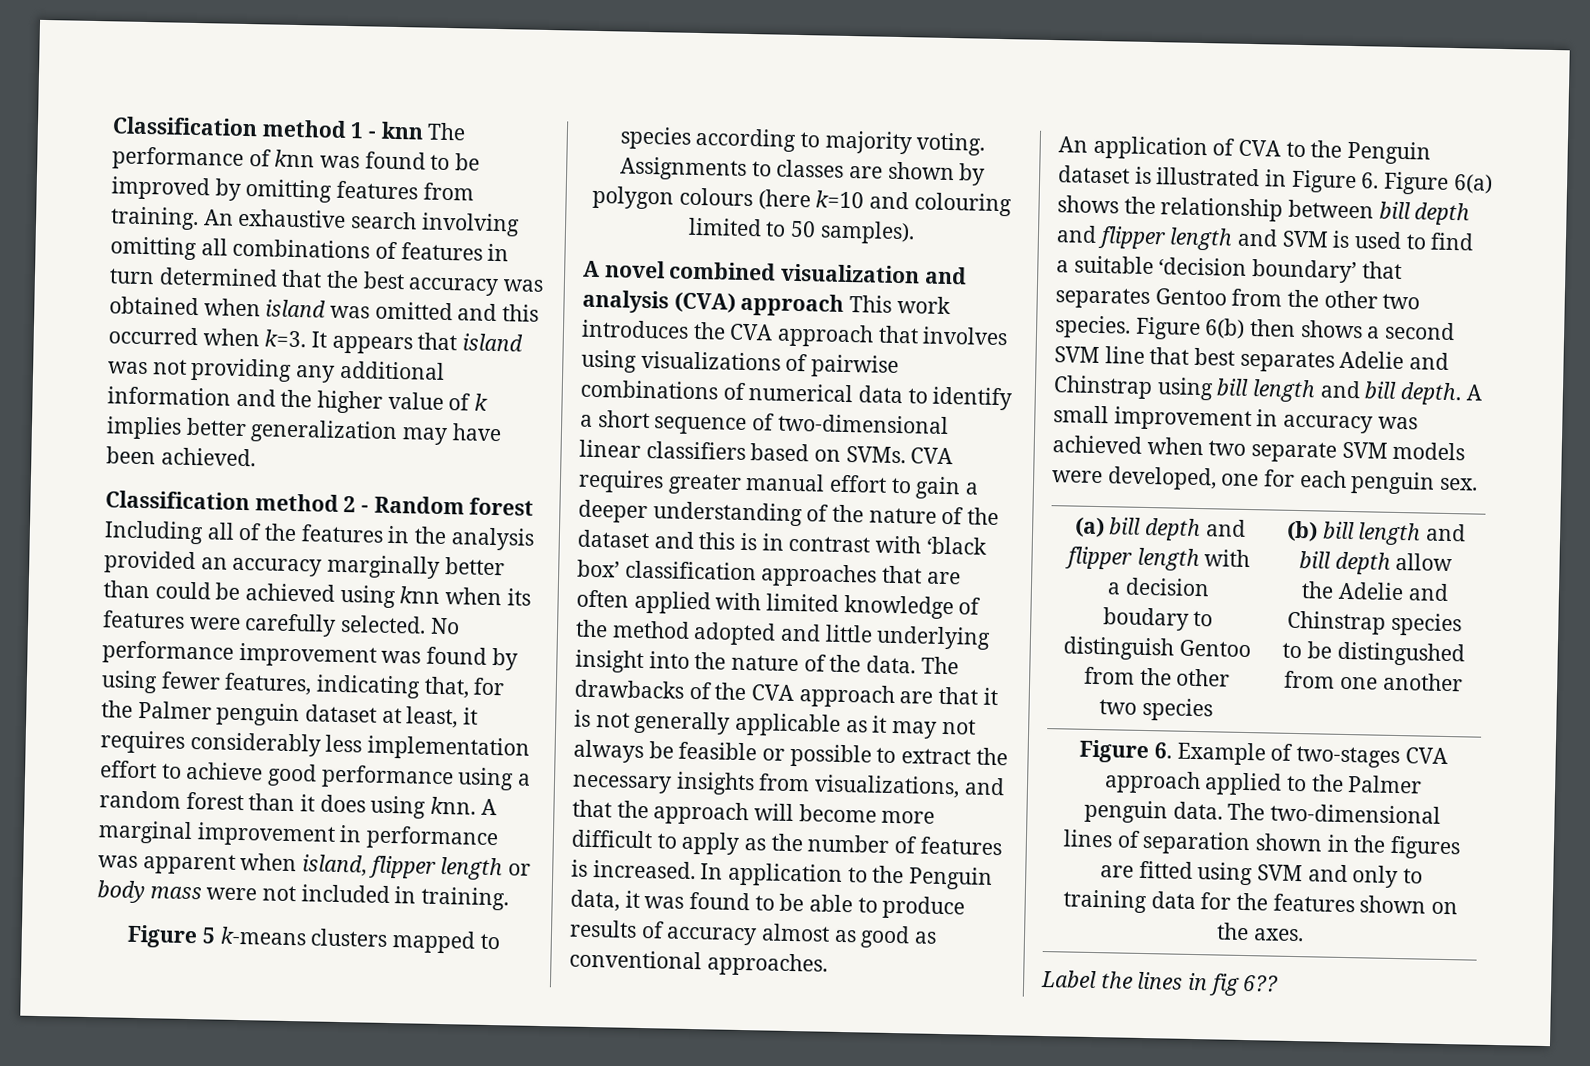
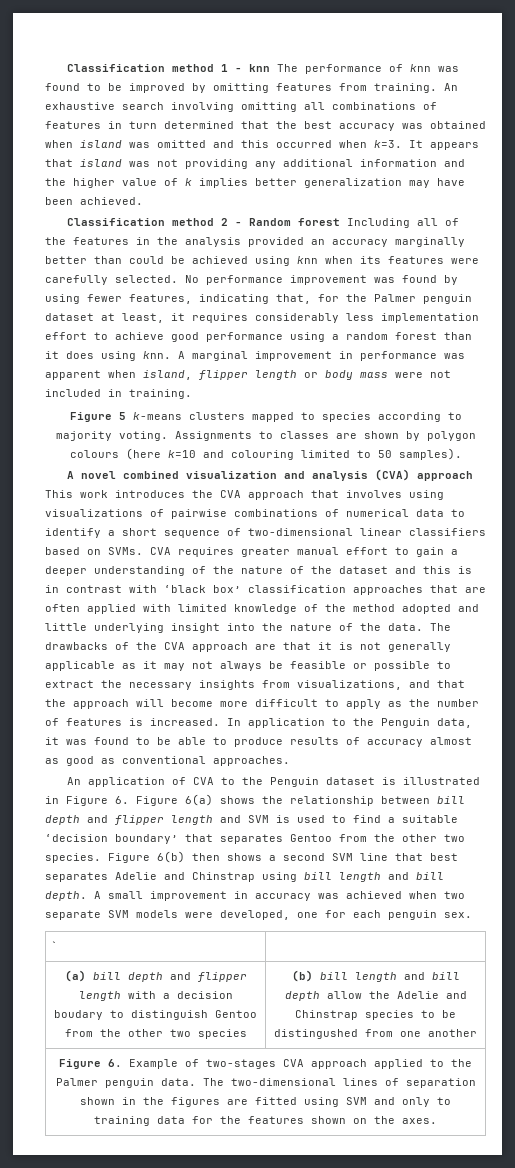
(1479, 484) none -> [50,941,58,950] // ` |
[1041,969,1279,996] // Label the lines in fig 6?? -> (437, 1121) none

